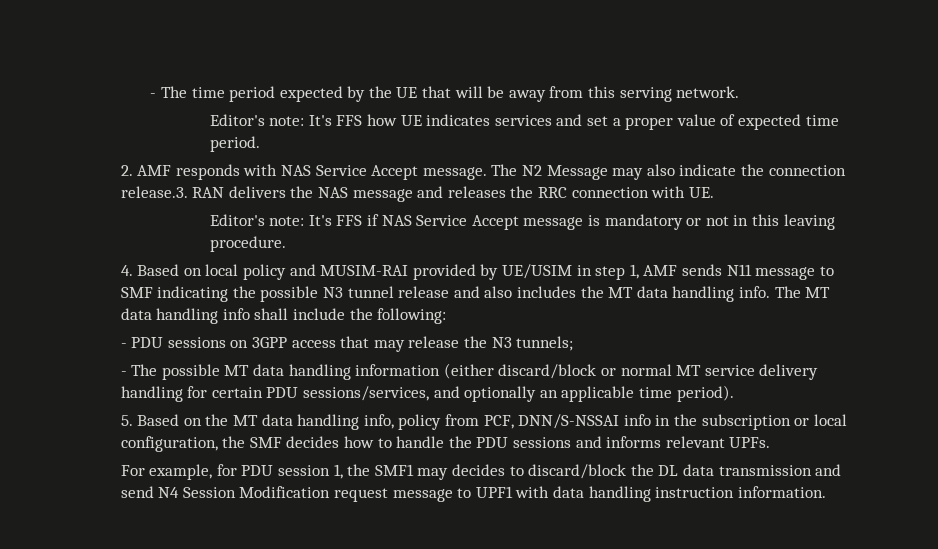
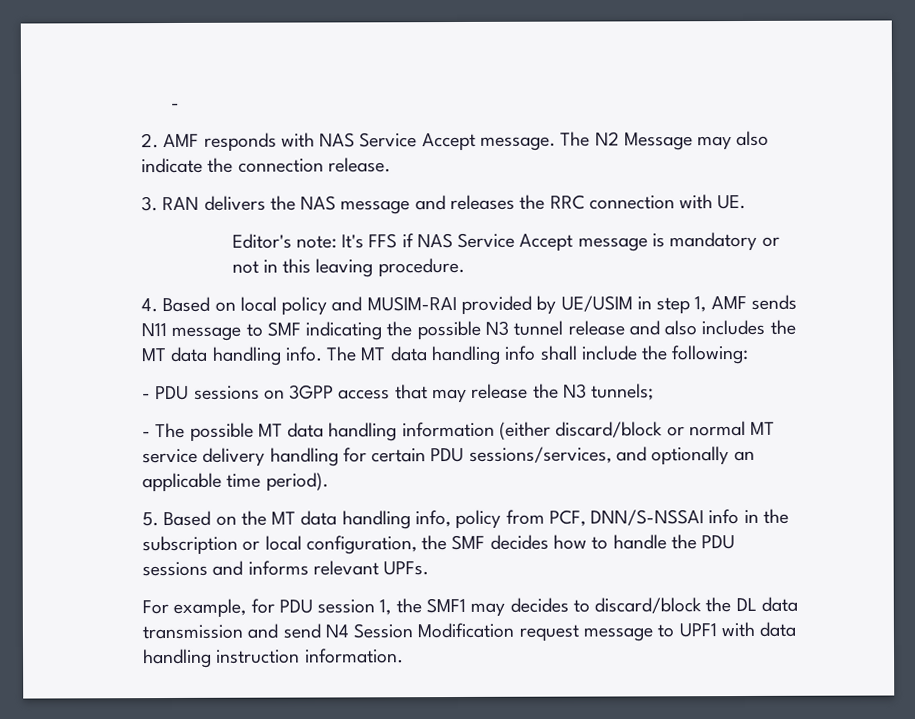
[150,86,740,102] [209,114,839,130] [209,136,260,152] - The time period expected by the UE that will be away from this serving network. // Editor's note: It's FFS how UE indicates services and set a proper value of expected time period. -> [171,102,181,109] -
[120,186,188,198] release.3. -> [327,157,391,173] [141,196,159,212] release. // 3.

